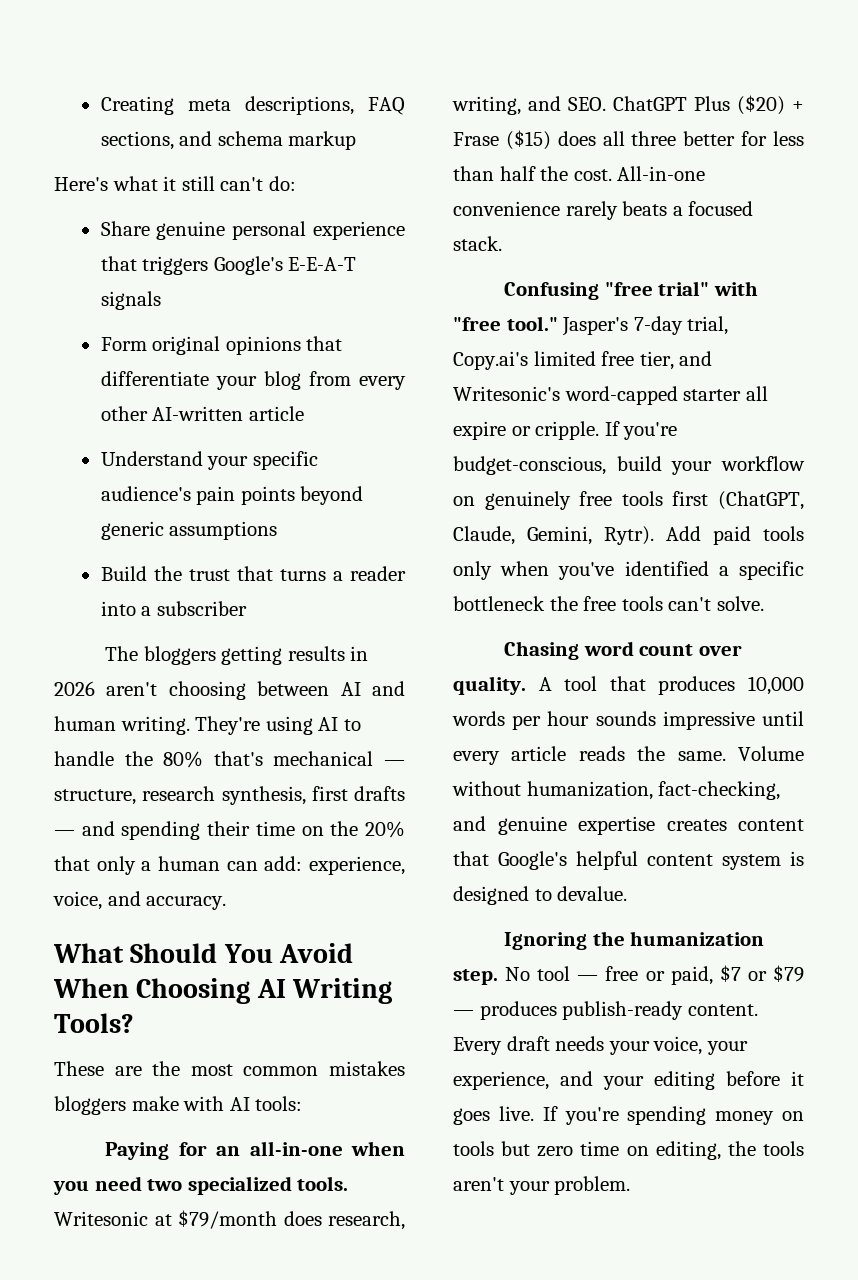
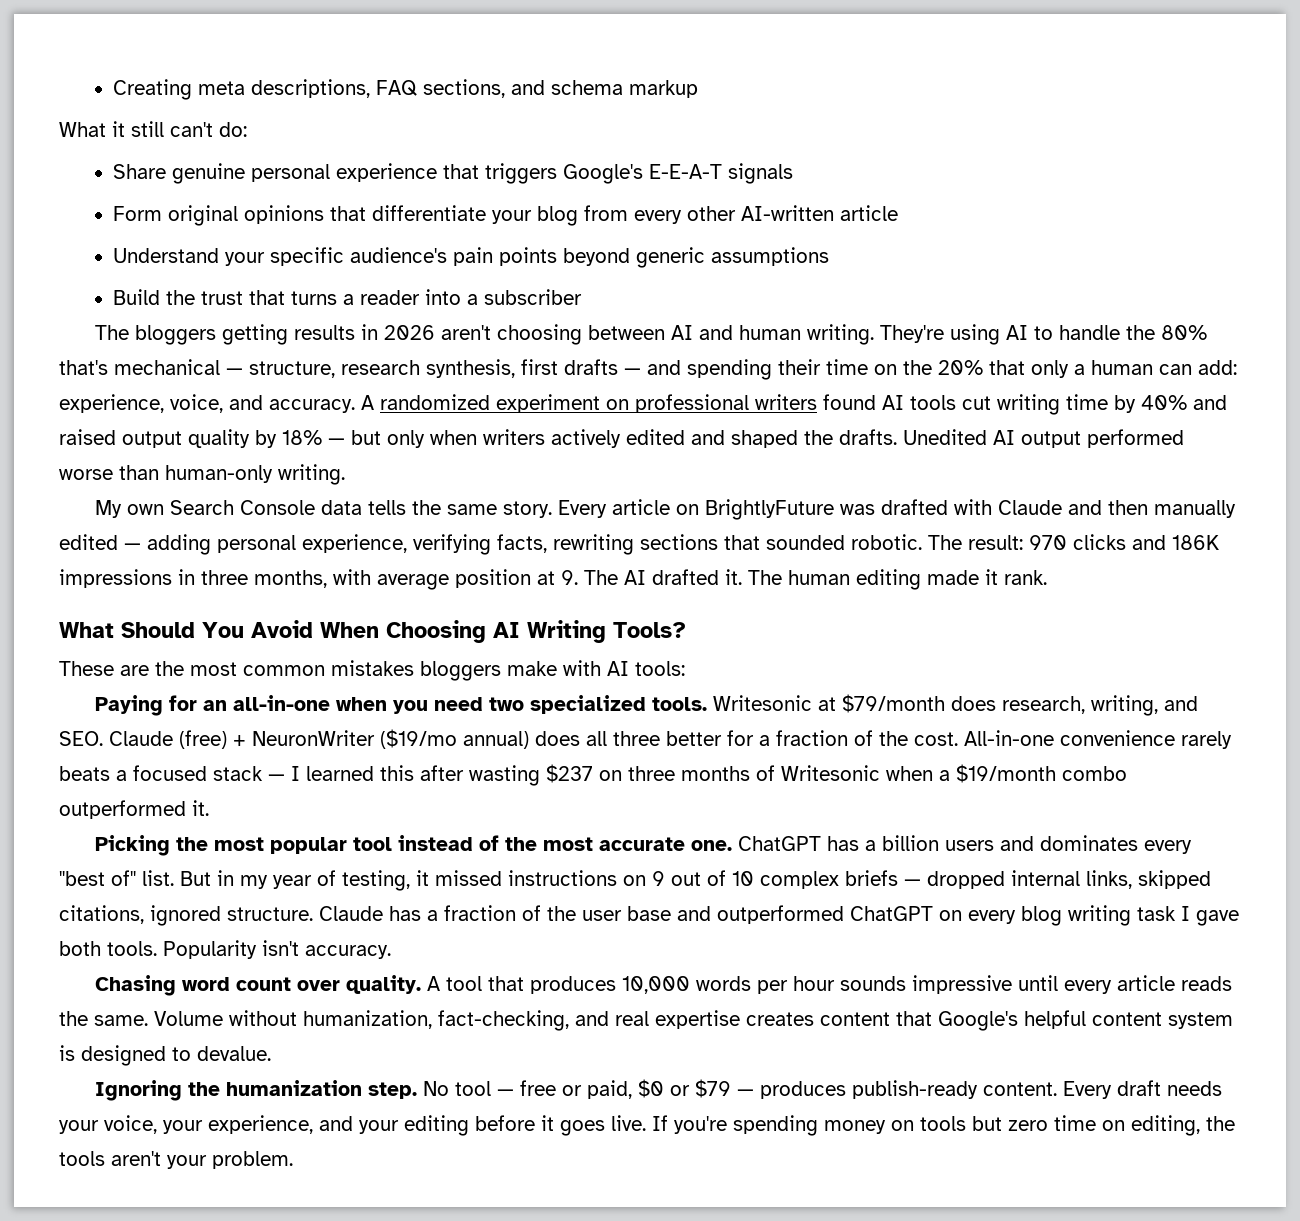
[54,176,158,191] Here's what -> [59,122,106,137] What
(227, 903) none -> [361,394,1227,415] [59,429,1184,448] [59,464,345,485] [94,499,1236,520] [59,534,1219,555] [59,569,1047,590] A randomized experiment on professional writers found AI tools cut writing time by 40% and raised output quality by 18% — but only when writers actively edited and shaped the drafts. Unedited AI output performed worse than human-only writing. // My own Search Console data tells the same story. Every article on BrightlyFuture was drafted with Claude and then manually edited — adding personal experience, verifying facts, rewriting sections that sounded robotic. The result: 970 clicks and 186K impressions in three months, with average position at 9. The AI drafted it. The human editing made it rank.
[613,95,804,115] [453,130,551,150] ChatGPT Plus ($20) + Frase ($15) -> [109,729,529,749] Claude (free) + NeuronWriter ($19/mo annual)
[773,131,804,146] [453,166,536,181] less than half -> [759,730,873,746] a fraction of
[453,236,502,251] [504,281,758,300] [453,316,729,336] [453,351,713,370] [453,386,768,405] [453,421,678,440] [453,456,805,475] [453,491,804,510] [453,526,804,545] [453,561,804,580] [453,596,764,611] stack. // Confusing "free trial" with "free tool." Jasper's 7-day trial, Copy.ai's limited free tier, and Writesonic's word-capped starter all expire or cripple. If you're budget-conscious, build your workflow on genuinely free tools first (ChatGPT, Claude, Gemini, Rytr). Add paid tools only when you've identified a specific bottleneck the free tools can't solve. -> [213,764,1127,786] [59,800,209,819] [94,835,1192,856] [59,870,1211,891] [59,905,1239,926] [59,940,391,959] stack — I learned this after wasting $237 on three months of Writesonic when a $19/month combo outperformed it. // Picking the most popular tool instead of the most accurate one. ChatGPT has a billion users and dominates every "best of" list. But in my year of testing, it missed instructions on 9 out of 10 complex briefs — dropped internal links, skipped citations, ignored structure. Claude has a fraction of the user base and outperformed ChatGPT on every blog writing task I gave both tools. Popularity isn't accuracy.
[497,816,567,835] genuine -> [615,1011,649,1026] real
[719,965,741,982] $7 -> [637,1079,664,1098] $0

